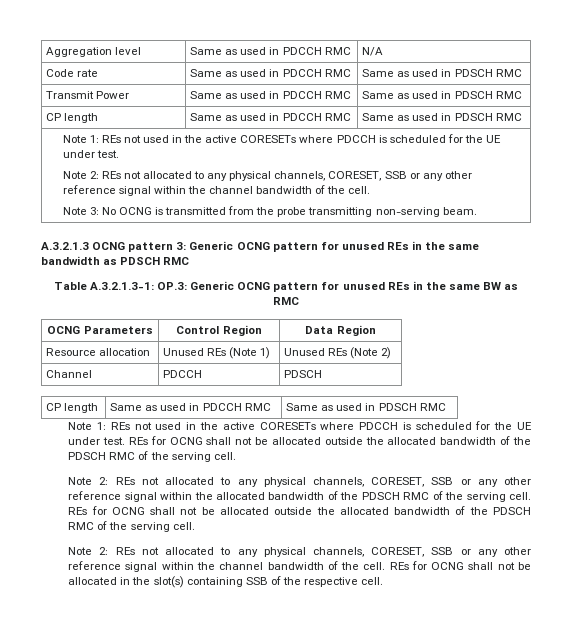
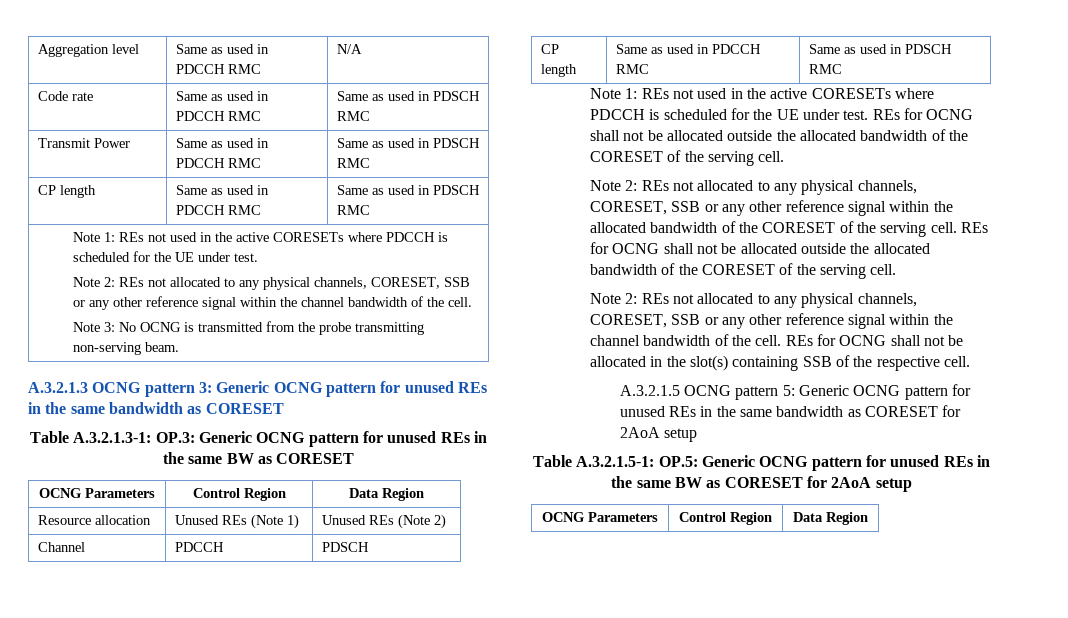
[120,257,190,265] PDSCH RMC -> [205,403,284,414] CORESET
[273,297,299,305] RMC -> [276,453,355,464] CORESET
[68,452,136,460] PDSCH RMC -> [590,151,664,162] CORESET
[361,492,430,500] PDSCH RMC -> [762,222,836,233] CORESET
[492,507,531,515] [68,522,95,530] PDSCH RMC -> [702,264,776,275] CORESET
(384, 581) none -> [619,384,971,400] [619,405,962,417] [619,427,697,442] [533,455,990,471] [611,476,912,492] [542,512,658,522] [679,512,772,525] [793,512,868,525] // A.3.2.1.5 OCNG pattern 5: Generic OCNG pattern for unused REs in the same bandwidth as CORESET for 2AoA setup // Table A.3.2.1.5-1: OP.5: Generic OCNG pattern for unused REs in the same BW as CORESET for 2AoA setup // OCNG Parameters | Control Region | Data Region

